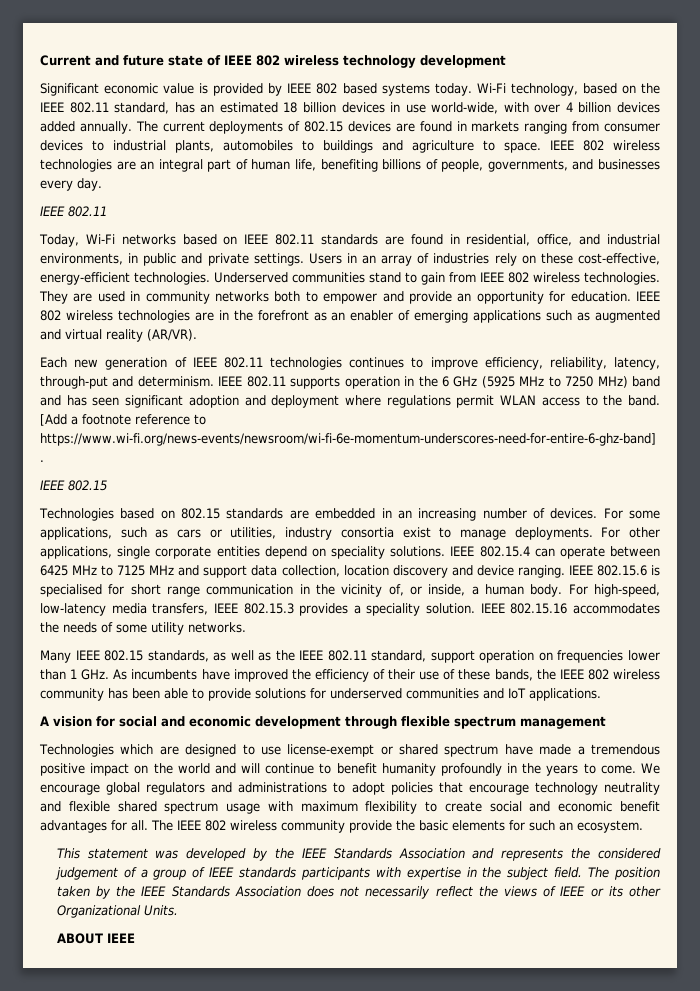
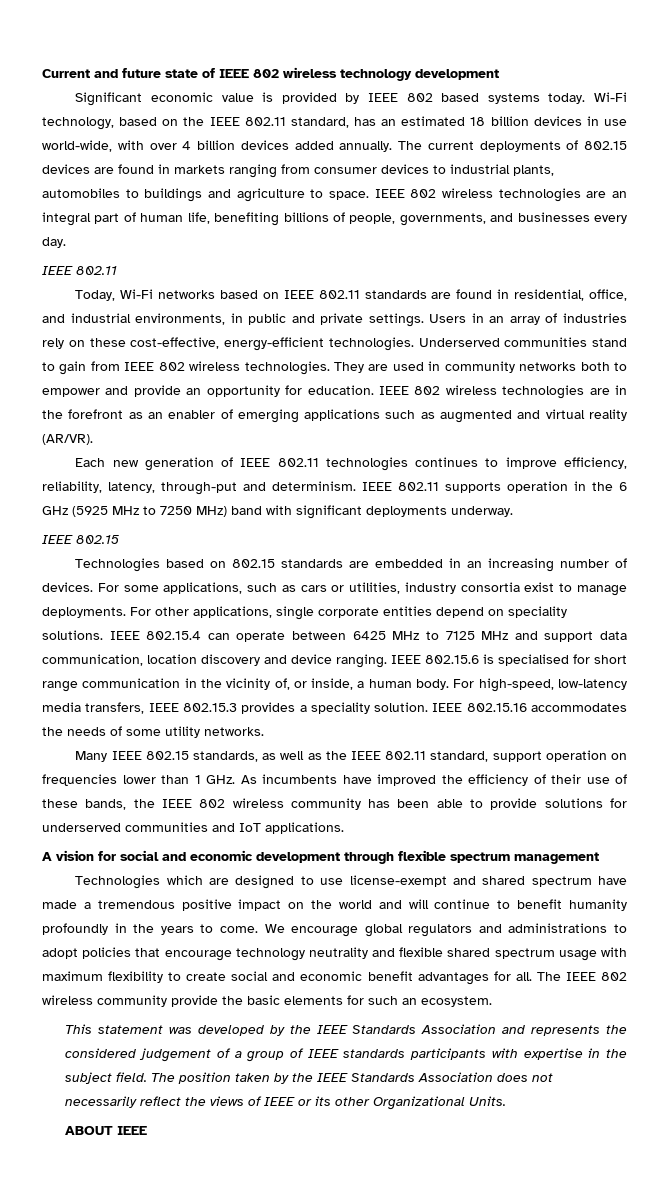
[40,395,660,408] [40,414,206,426] [40,433,656,446] [40,460,44,462] and has seen significant adoption and deployment where regulations permit WLAN access to the band. [Add a footnote reference to https://www.wi-fi.org/news-events/newsroom/wi-fi-6e-momentum-underscores-need-for-entire-6-ghz-band] . -> [266,505,513,519] with significant deployments underway.
[281,565,340,577] collection, -> [42,654,143,666] communication,
[380,746,393,755] or -> [452,876,476,885] and

